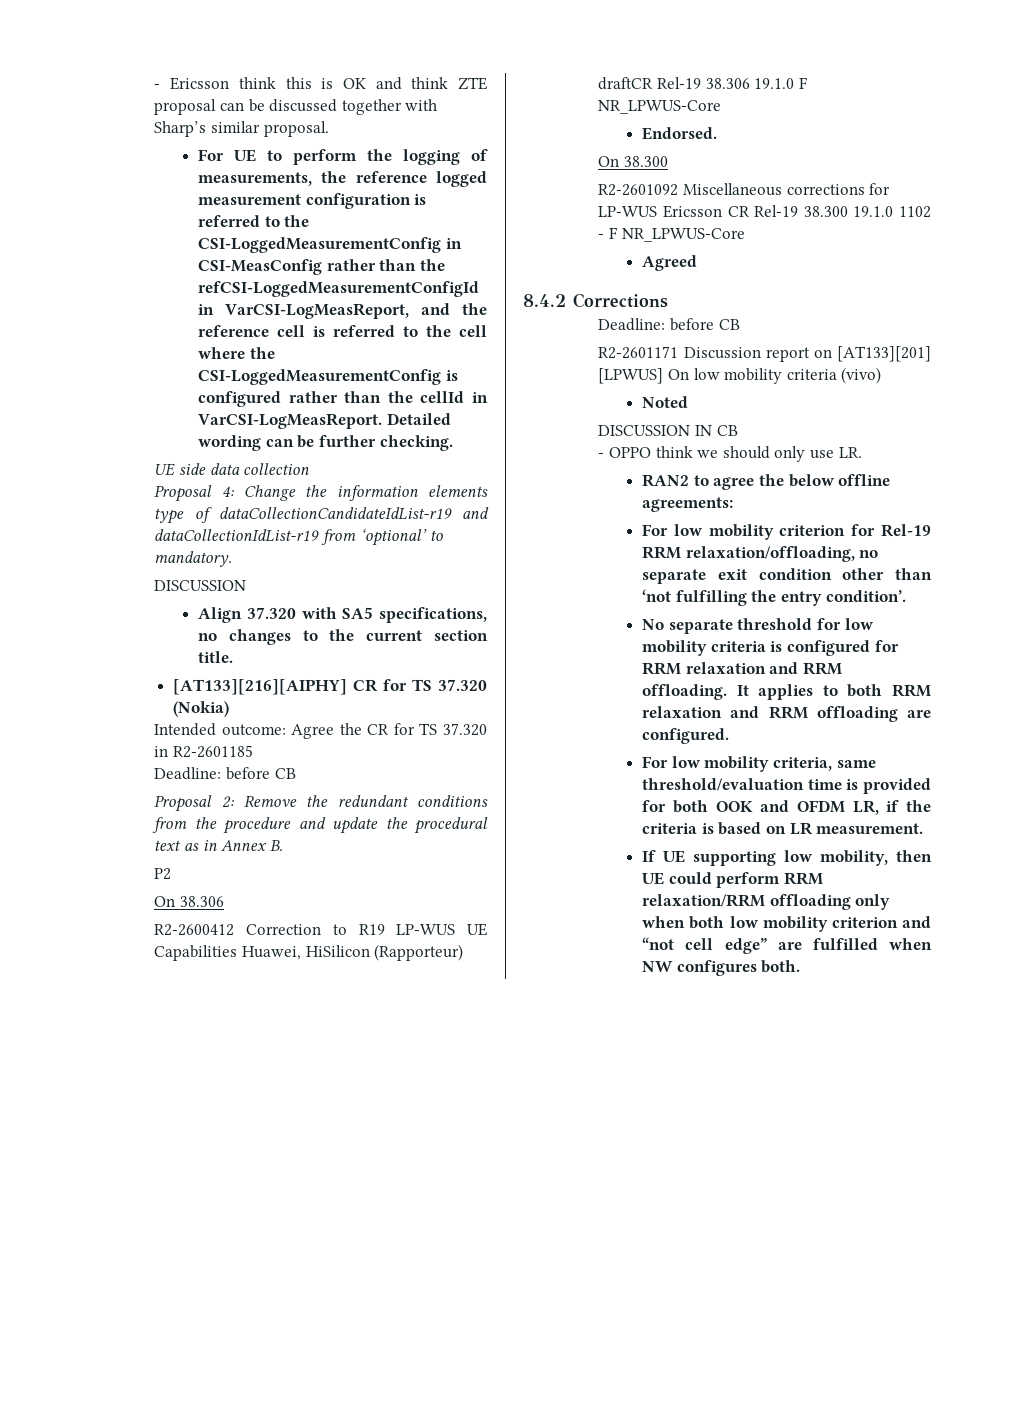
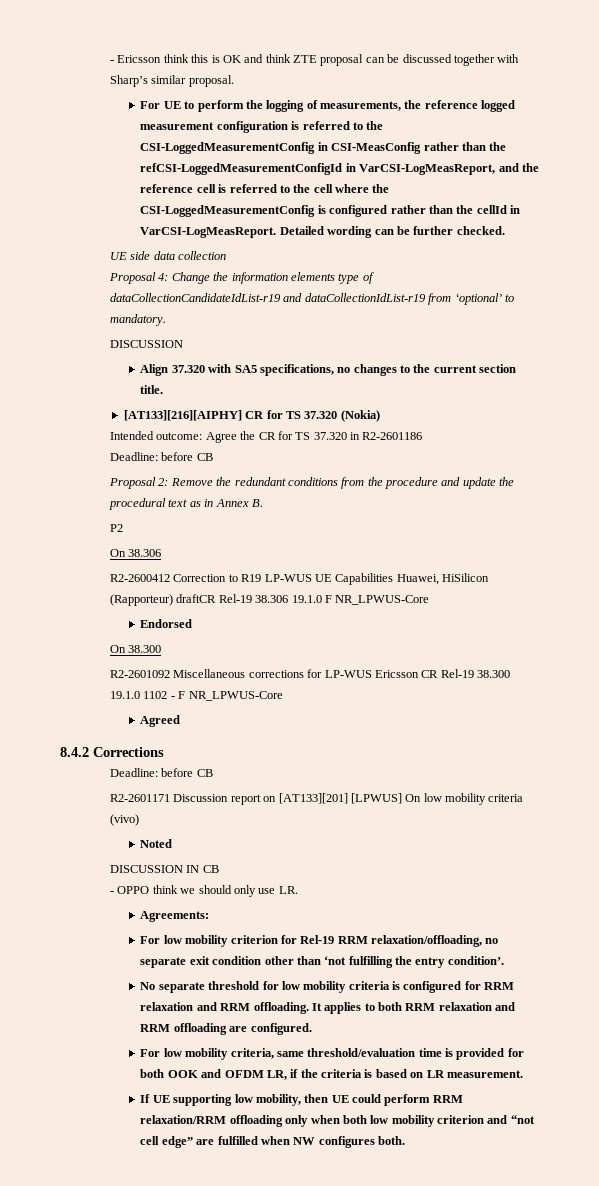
[379,435,453,451] checking. -> [456,226,505,235] checked.
[172,745,253,758] R2-2601185 -> [362,432,423,440] R2-2601186
[642,127,718,140] Endorsed. -> [140,619,193,628] Endorsed
[642,474,891,490] [642,497,734,512] RAN2 to agree the below offline agreements: -> [140,911,210,922] Agreements:

